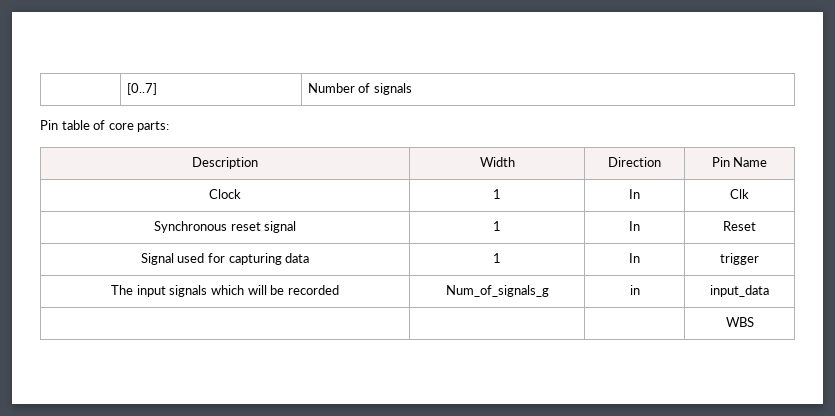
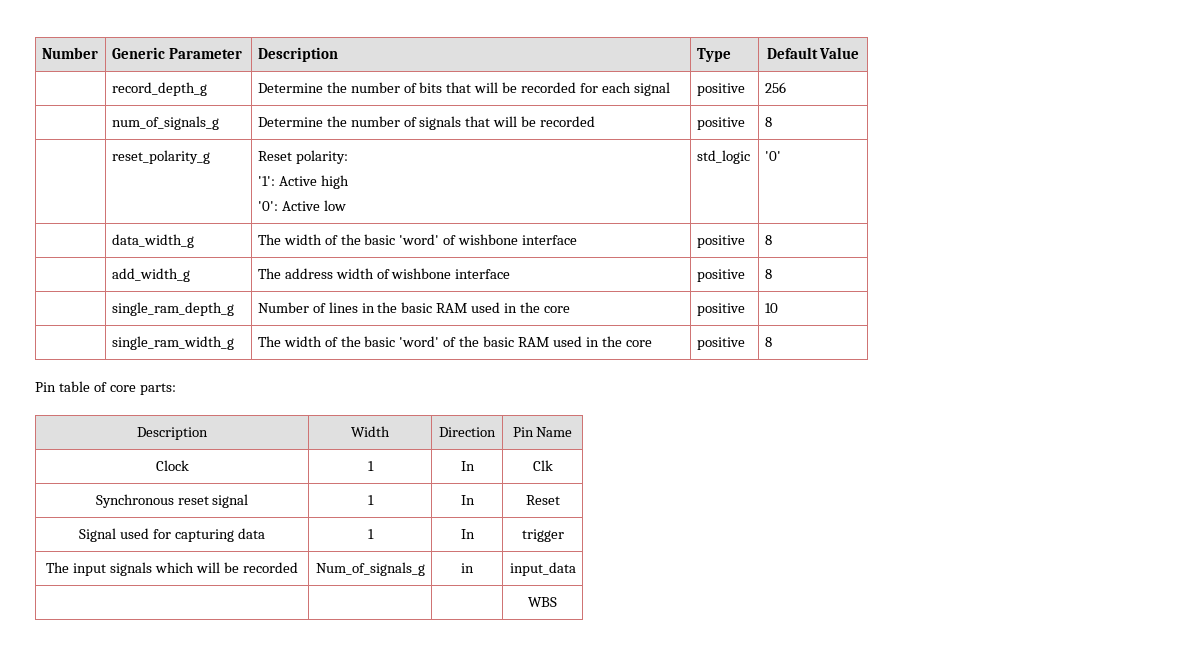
[126,83,157,95] [307,83,412,95] | [0..7] | Number of signals -> [41,47,98,59] [111,47,242,59] [257,47,338,62] [696,48,731,62] [766,47,860,59] [111,82,207,96] [257,82,670,96] [696,83,745,96] [764,82,786,93] [111,116,219,130] [257,116,596,130] [696,117,745,130] [764,117,772,127] [111,150,210,164] [257,150,348,164] [257,175,349,189] [257,200,346,211] [696,150,750,164] [764,151,781,161] [111,234,194,248] [257,234,578,245] [696,235,745,248] [764,235,772,245] [111,268,190,282] [257,268,511,279] [696,269,745,282] [764,269,772,279] [111,302,234,316] [257,302,570,313] [696,303,745,316] [764,303,778,313] [111,336,234,350] [257,336,652,347] [696,337,745,350] [764,337,772,347] Number | Generic Parameter | Description | Type | Default Value // | record_depth_g | Determine the number of bits that will be recorded for each signal | positive | 256 // | num_of_signals_g | Determine the number of signals that will be recorded | positive | 8 // | reset_polarity_g | Reset polarity: // '1': Active high // '0': Active low | std_logic | '0' // | data_width_g | The width of the basic 'word' of wishbone interface | positive | 8 // | add_width_g | The address width of wishbone interface | positive | 8 // | single_ram_depth_g | Number of lines in the basic RAM used in the core | positive | 10 // | single_ram_width_g | The width of the basic 'word' of the basic RAM used in the core | positive | 8

